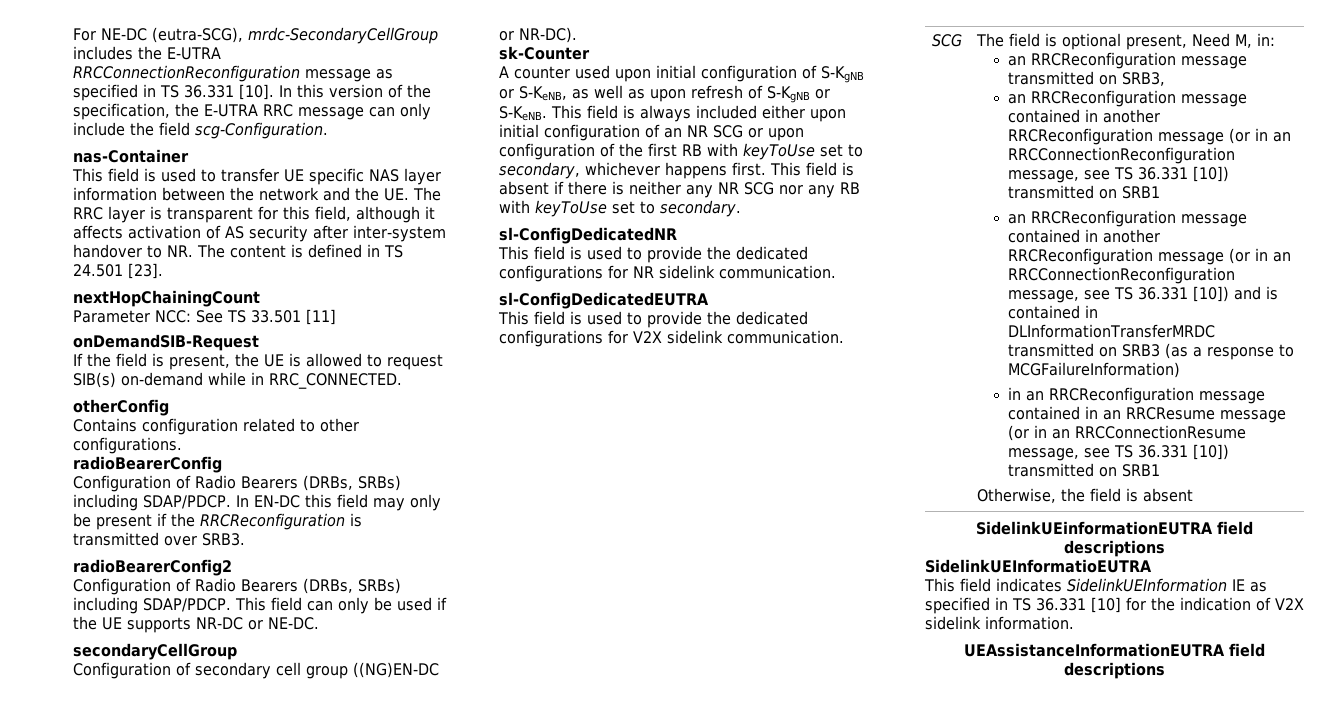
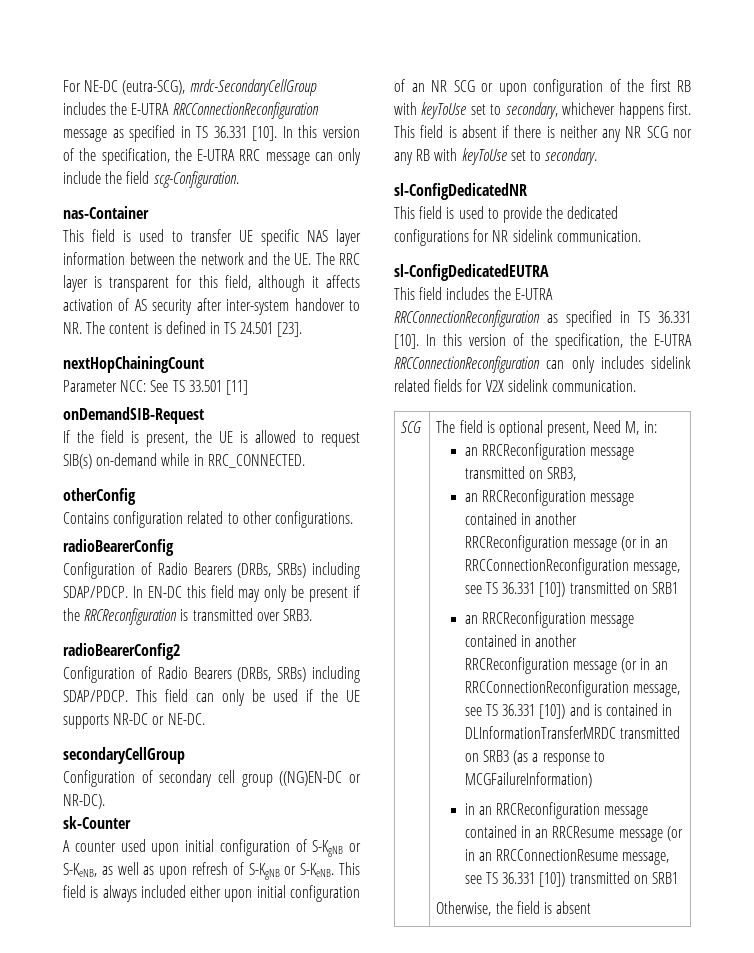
[570,311,808,328] [499,330,603,347] is used to provide the dedicated configurations -> [446,287,553,300] [394,310,691,327] [394,333,692,350] [394,356,691,373] [394,379,463,392] includes the E-UTRA RRCConnectionReconfiguration as specified in TS 36.331 [10]. In this version of the specification, the E-UTRA RRCConnectionReconfiguration can only includes sidelink related fields
[976,521,1253,535] [1064,540,1165,557] [925,559,1152,573] [924,578,1267,592] [925,597,1304,614] [925,616,1074,630] [964,643,1265,657] [1064,662,1165,679] // SidelinkUEinformationEUTRA field descriptions // SidelinkUEInformatioEUTRA // This field indicates SidelinkUEInformation IE as specified in TS 36.331 [10] for the indication of V2X sidelink information. // UEAssistanceInformationEUTRA field descriptions -> (592, 907) none

